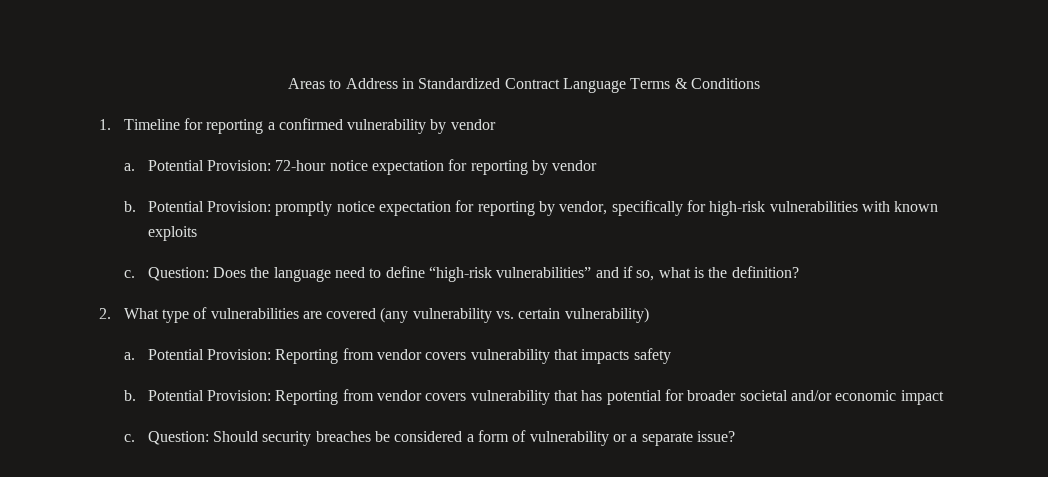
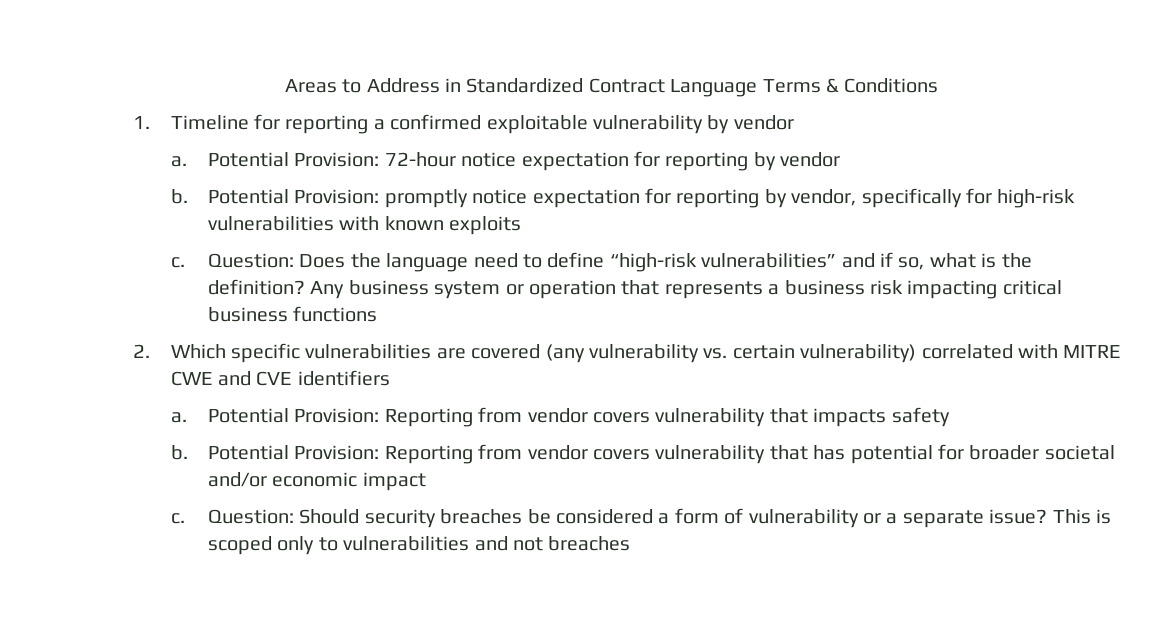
(343, 124) none -> [486,115,588,134] exploitable
[99,307,208,323] // 2. What type of -> [310,280,1062,299] [207,306,378,322] [133,343,301,363] Any business system or operation that represents a business risk impacting critical business functions // 2. Which specific
(649, 315) none -> [921,344,1122,359] [170,370,390,386] correlated with MITRE CWE and CVE identifiers
(735, 436) none -> [1052,509,1111,524] [207,536,631,555] This is scoped only to vulnerabilities and not breaches

